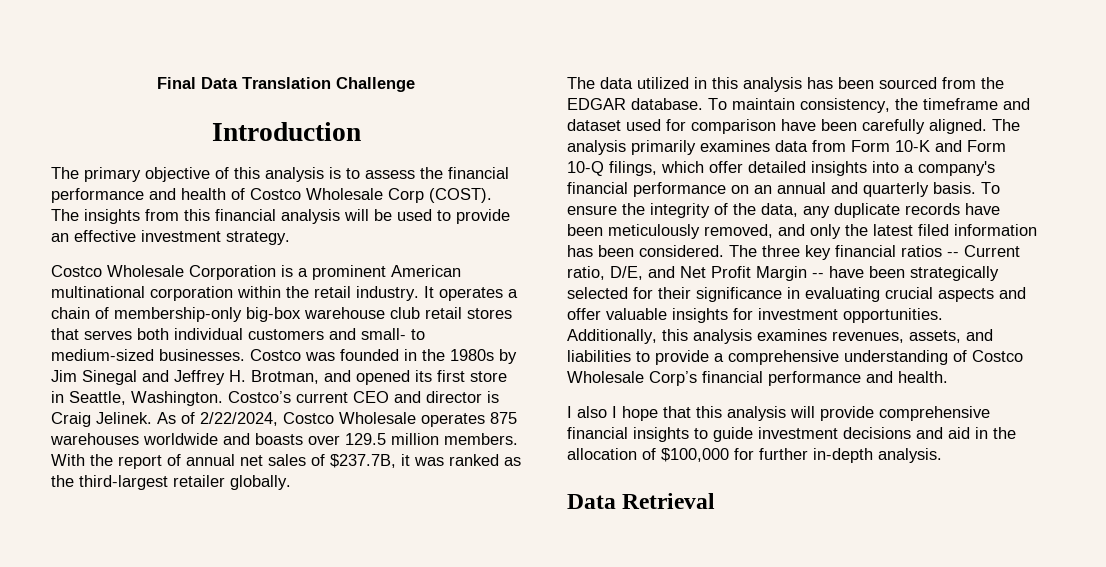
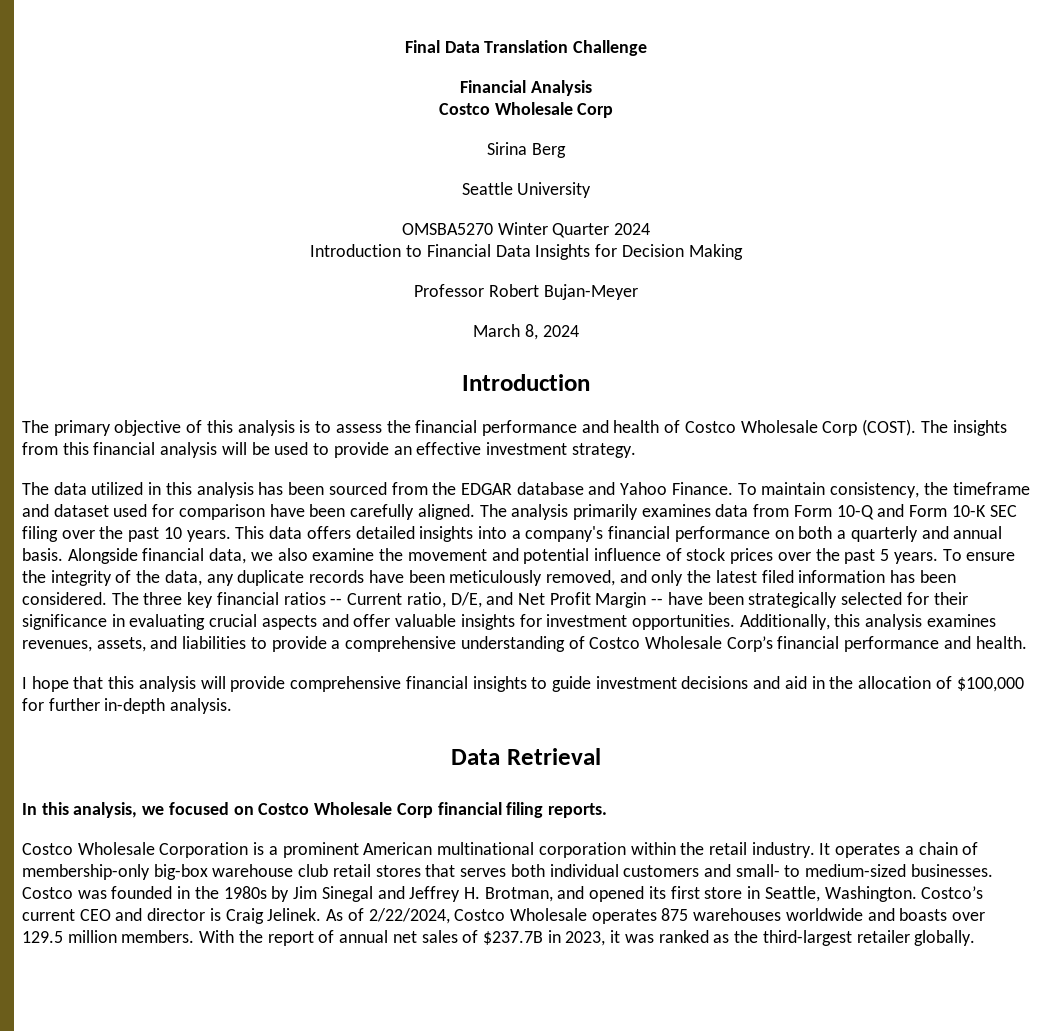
(415, 84) none -> [460,80,592,96] [438,102,614,118] [487,142,566,158] [461,182,592,198] [401,222,651,238] [310,244,743,260] [414,284,638,300] [473,324,579,340] // Financial Analysis // Costco Wholesale Corp // Sirina Berg // Seattle University // OMSBA5270 Winter Quarter 2024 // Introduction to Financial Data Insights for Decision Making // Professor Robert Bujan-Meyer // March 8, 2024
(290, 238) none -> [22,482,1030,498] [22,504,1017,520] [22,526,1003,542] [22,548,1016,564] [22,570,956,586] [22,592,968,608] [22,614,996,630] [22,636,1027,652] [22,676,1024,692] [22,698,233,714] [451,748,601,765] [22,802,607,818] // The data utilized in this analysis has been sourced from the EDGAR database and Yahoo Finance. To maintain consistency, the timeframe and dataset used for comparison have been carefully aligned. The analysis primarily examines data from Form 10-Q and Form 10-K SEC filing over the past 10 years. This data offers detailed insights into a company's financial performance on both a quarterly and annual basis. Alongside financial data, we also examine the movement and potential influence of stock prices over the past 5 years. To ensure the integrity of the data, any duplicate records have been meticulously removed, and only the latest filed information has been considered. The three key financial ratios -- Current ratio, D/E, and Net Profit Margin -- have been strategically selected for their significance in evaluating crucial aspects and offer valuable insights for investment opportunities. Additionally, this analysis examines revenues, assets, and liabilities to provide a comprehensive understanding of Costco Wholesale Corp’s financial performance and health. // I hope that this analysis will provide comprehensive financial insights to guide investment decisions and aid in the allocation of $100,000 for further in-depth analysis. // Data Retrieval // In this analysis, we focused on Costco Wholesale Corp financial filing reports.
[330,454,396,468] $237.7B, -> [482,930,606,946] $237.7B in 2023,
[567,77,1004,92] [567,98,1030,113] [567,119,1020,134] [567,140,1006,155] [567,161,995,176] [567,182,1000,197] [567,203,1000,218] [567,224,1037,239] [567,245,1020,260] [567,266,999,281] [567,287,1026,302] [567,308,943,323] [567,329,993,344] [567,350,1023,365] [567,371,948,386] [567,406,990,421] [567,427,1016,442] [567,448,942,463] [567,493,716,509] // The data utilized in this analysis has been sourced from the EDGAR database. To maintain consistency, the timeframe and dataset used for comparison have been carefully aligned. The analysis primarily examines data from Form 10-K and Form 10-Q filings, which offer detailed insights into a company's financial performance on an annual and quarterly basis. To ensure the integrity of the data, any duplicate records have been meticulously removed, and only the latest filed information has been considered. The three key financial ratios -- Current ratio, D/E, and Net Profit Margin -- have been strategically selected for their significance in evaluating crucial aspects and offer valuable insights for investment opportunities. Additionally, this analysis examines revenues, assets, and liabilities to provide a comprehensive understanding of Costco Wholesale Corp’s financial performance and health. // I also I hope that this analysis will provide comprehensive financial insights to guide investment decisions and aid in the allocation of $100,000 for further in-depth analysis. // Data Retrieval -> (976, 938) none

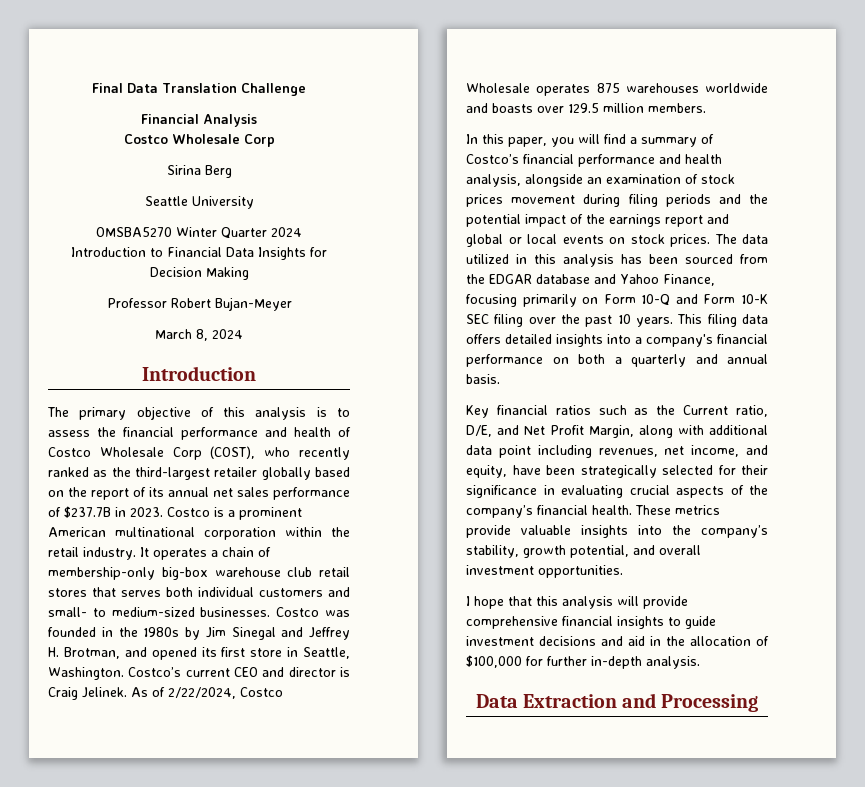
[862,419,1007,436] [22,442,636,458] [22,482,1030,498] [22,504,1017,520] [22,526,1003,542] [22,548,1016,564] [22,570,956,586] [22,592,968,608] [22,614,996,630] [22,636,1027,652] [22,676,1024,692] [22,698,233,714] [451,748,601,765] [22,802,607,818] [22,842,249,858] (COST). The insights from this financial analysis will be used to provide an effective investment strategy. // The data utilized in this analysis has been sourced from the EDGAR database and Yahoo Finance. To maintain consistency, the timeframe and dataset used for comparison have been carefully aligned. The analysis primarily examines data from Form 10-Q and Form 10-K SEC filing over the past 10 years. This data offers detailed insights into a company's financial performance on both a quarterly and annual basis. Alongside financial data, we also examine the movement and potential influence of stock prices over the past 5 years. To ensure the integrity of the data, any duplicate records have been meticulously removed, and only the latest filed information has been considered. The three key financial ratios -- Current ratio, D/E, and Net Profit Margin -- have been strategically selected for their significance in evaluating crucial aspects and offer valuable insights for investment opportunities. Additionally, this analysis examines revenues, assets, and liabilities to provide a comprehensive understanding of Costco Wholesale Corp’s financial performance and health. // I hope that this analysis will provide comprehensive financial insights to guide investment decisions and aid in the allocation of $100,000 for further in-depth analysis. // Data Retrieval // In this analysis, we focused on Costco Wholesale Corp financial filing reports. // Costco Wholesale Corporation -> [210,446,350,460] [48,467,350,480] [48,487,350,500] [48,506,210,518] (COST), who recently ranked as the third-largest retailer globally based on the report of its annual net sales performance of $237.7B in 2023. Costco
[199,930,976,946] With the report of annual net sales of $237.7B in 2023, it was ranked as the third-largest retailer globally. -> [466,134,714,147] [466,154,722,167] [466,174,735,187] [466,194,768,207] [466,214,729,227] [466,234,768,247] [466,254,768,267] [466,274,715,286] [466,294,768,307] [466,314,768,327] [466,334,768,347] [466,354,768,367] [466,374,500,384] [466,405,768,418] [466,425,768,438] [466,445,768,458] [466,465,768,478] [466,485,768,498] [466,505,720,518] [466,525,768,538] [466,545,701,558] [466,565,623,578] [466,596,688,609] [466,616,716,629] [466,636,769,646] [466,655,700,669] [475,693,759,712] // In this paper, you will find a summary of Costco’s financial performance and health analysis, alongside an examination of stock prices movement during filing periods and the potential impact of the earnings report and global or local events on stock prices. The data utilized in this analysis has been sourced from the EDGAR database and Yahoo Finance, focusing primarily on Form 10-Q and Form 10-K SEC filing over the past 10 years. This filing data offers detailed insights into a company's financial performance on both a quarterly and annual basis. // Key financial ratios such as the Current ratio, D/E, and Net Profit Margin, along with additional data point including revenues, net income, and equity, have been strategically selected for their significance in evaluating crucial aspects of the company’s financial health. These metrics provide valuable insights into the company’s stability, growth potential, and overall investment opportunities. // I hope that this analysis will provide comprehensive financial insights to guide investment decisions and aid in the allocation of $100,000 for further in-depth analysis. // Data Extraction and Processing

